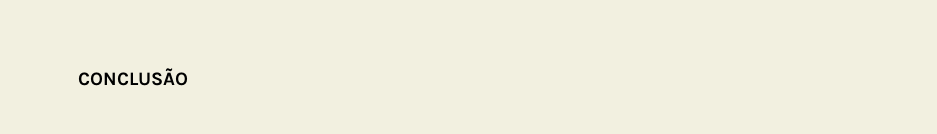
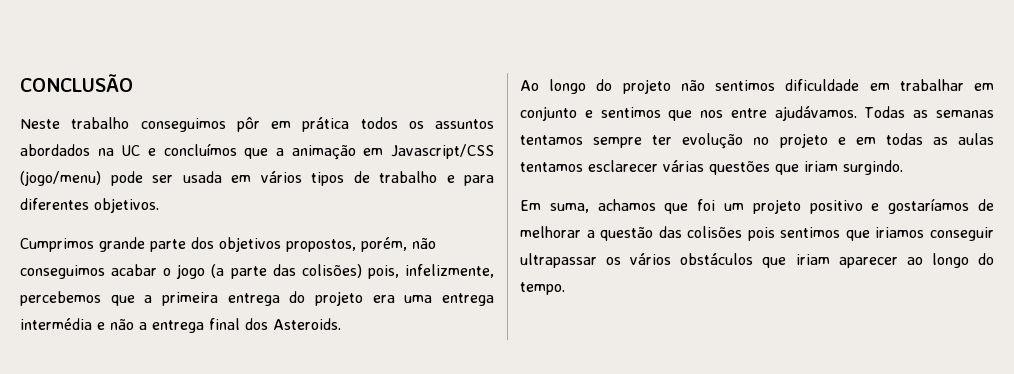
(188, 77) none -> [20,117,494,132] [20,143,495,160] [20,171,494,186] [20,198,159,213] [20,237,436,252] [20,264,494,279] [20,291,495,306] [20,318,341,333] [520,79,994,94] [520,106,994,121] [520,133,995,149] [520,160,903,175] [520,198,995,214] [520,226,994,241] [520,253,994,268] [520,282,565,295] // Neste trabalho conseguimos pôr em prática todos os assuntos abordados na UC e concluímos que a animação em Javascript/CSS (jogo/menu) pode ser usada em vários tipos de trabalho e para diferentes objetivos. // Cumprimos grande parte dos objetivos propostos, porém, não conseguimos acabar o jogo (a parte das colisões) pois, infelizmente, percebemos que a primeira entrega do projeto era uma entrega intermédia e não a entrega final dos Asteroids. // Ao longo do projeto não sentimos dificuldade em trabalhar em conjunto e sentimos que nos entre ajudávamos. Todas as semanas tentamos sempre ter evolução no projeto e em todas as aulas tentamos esclarecer várias questões que iriam surgindo. // Em suma, achamos que foi um projeto positivo e gostaríamos de melhorar a questão das colisões pois sentimos que iriamos conseguir ultrapassar os vários obstáculos que iriam aparecer ao longo do tempo.

